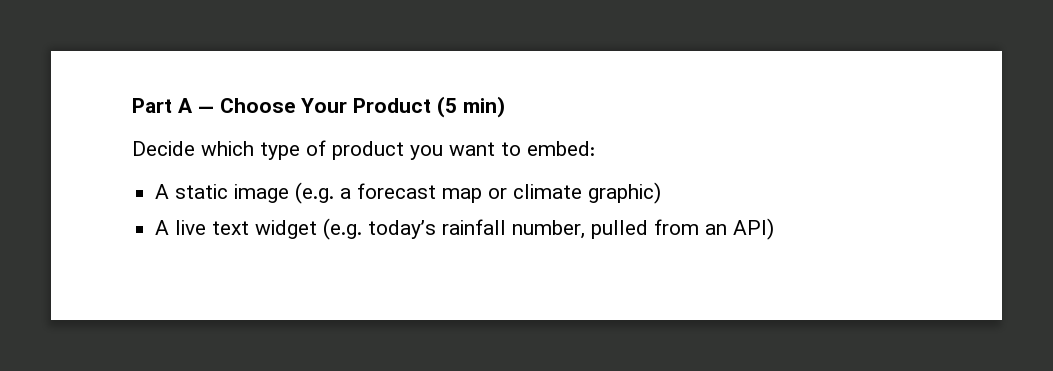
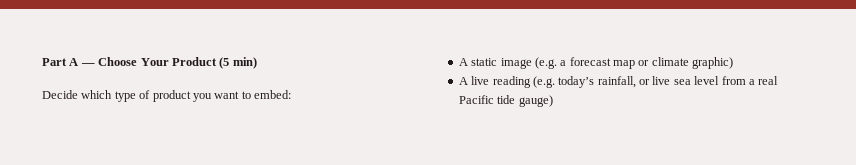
[212,218,775,240] text widget (e.g. today’s rainfall number, pulled from an API) -> [492,76,779,88] [458,95,553,107] reading (e.g. today’s rainfall, or live sea level from a real Pacific tide gauge)

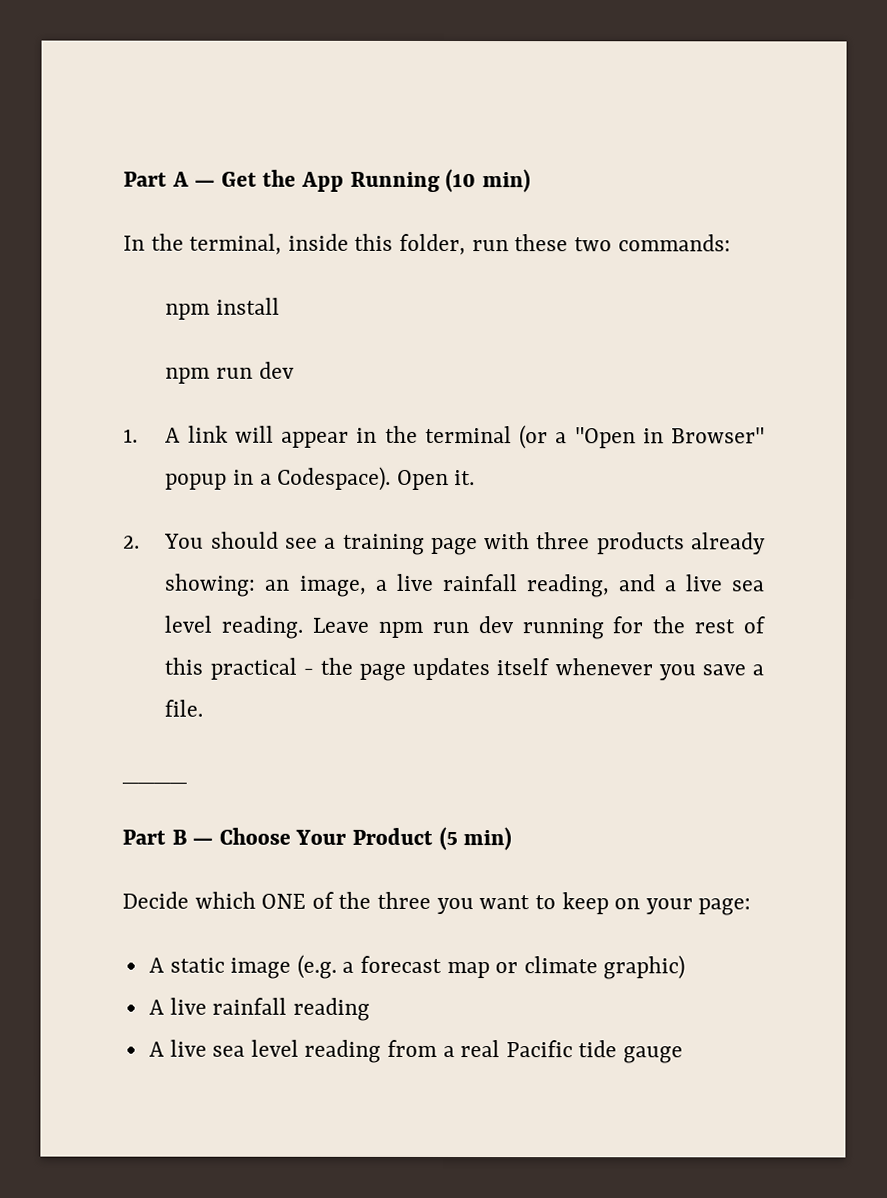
(95, 64) none -> [220,169,531,193] [123,233,731,256] [165,297,280,320] [165,361,295,384] [123,425,765,450] [165,466,476,491] [123,531,767,556] [165,573,766,598] [164,615,765,640] [164,657,765,681] [164,699,204,717] [122,780,187,785] [122,829,214,845] Get the App Running (10 min) // In the terminal, inside this folder, run these two commands: // npm install // npm run dev // 1. A link will appear in the terminal (or a "Open in Browser" popup in a Codespace). Open it. // 2. You should see a training page with three products already showing: an image, a live rainfall reading, and a live sea level reading. Leave npm run dev running for the rest of this practical - the page updates itself whenever you save a file. // ____ // Part B —
[114,90,291,102] type of product you want to embed: -> [261,891,752,916] ONE of the three you want to keep on your page:
[492,76,720,88] reading (e.g. today’s rainfall, or live sea level -> [212,997,370,1021] [148,1039,382,1063] rainfall reading // A live sea level reading
[518,95,553,107] gauge) -> [623,1046,684,1064] gauge

